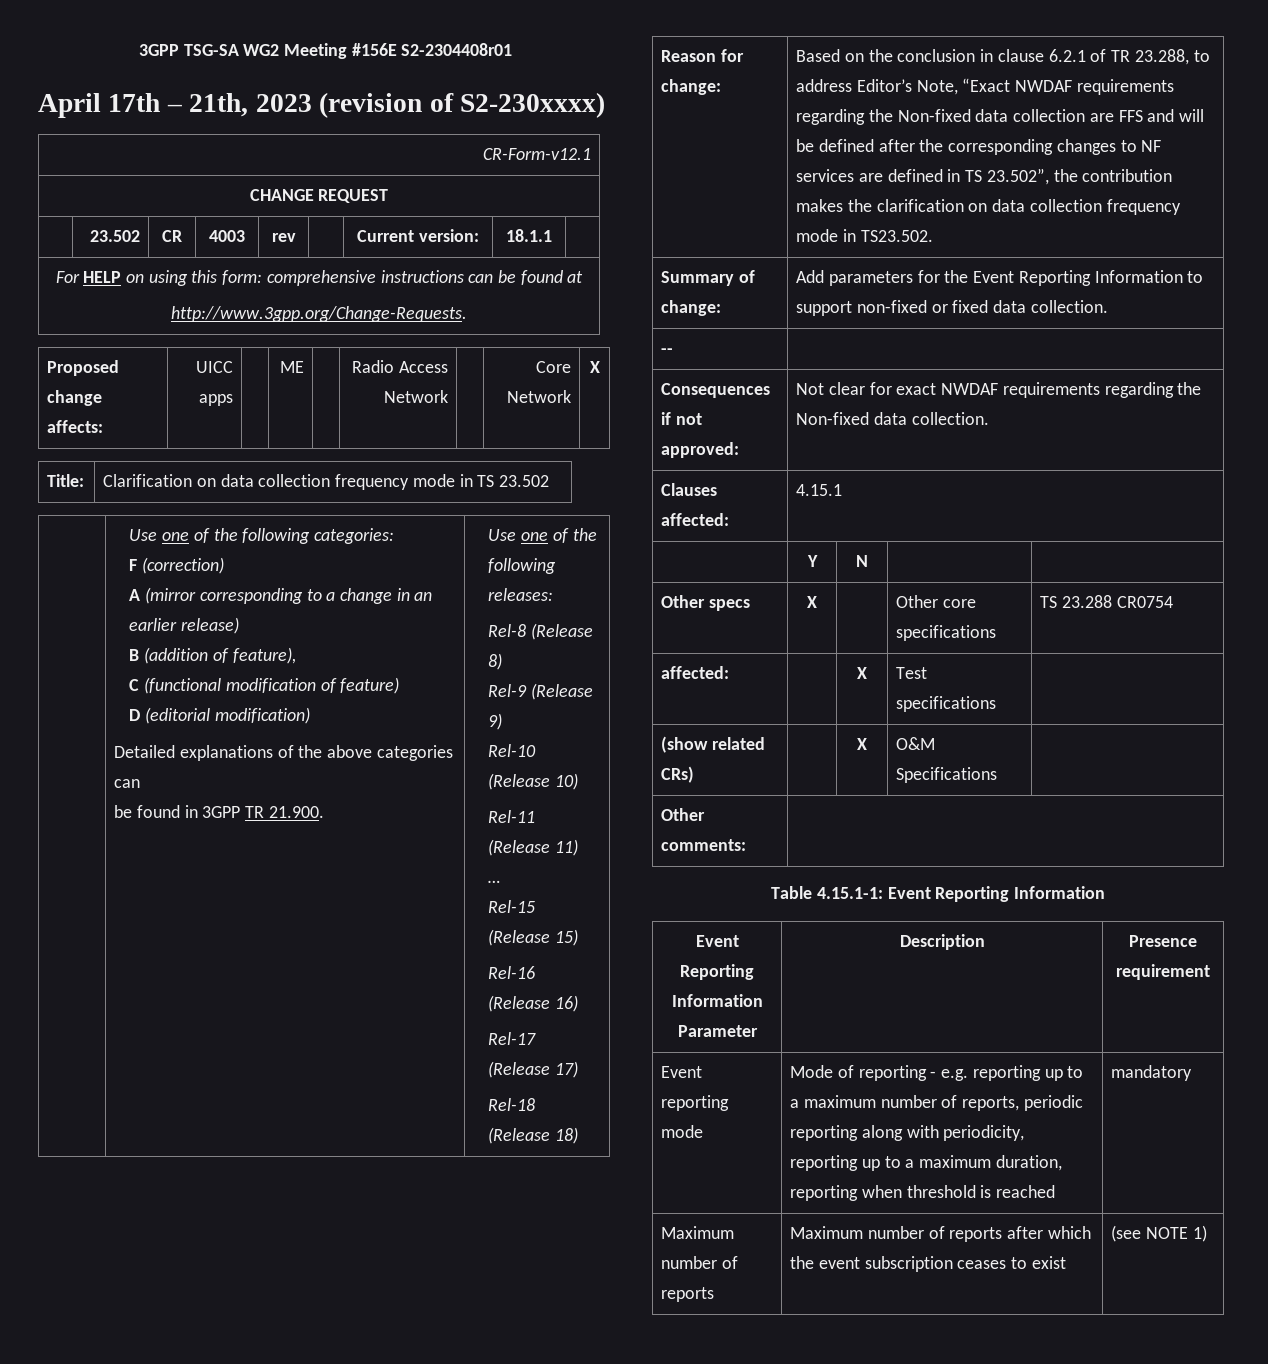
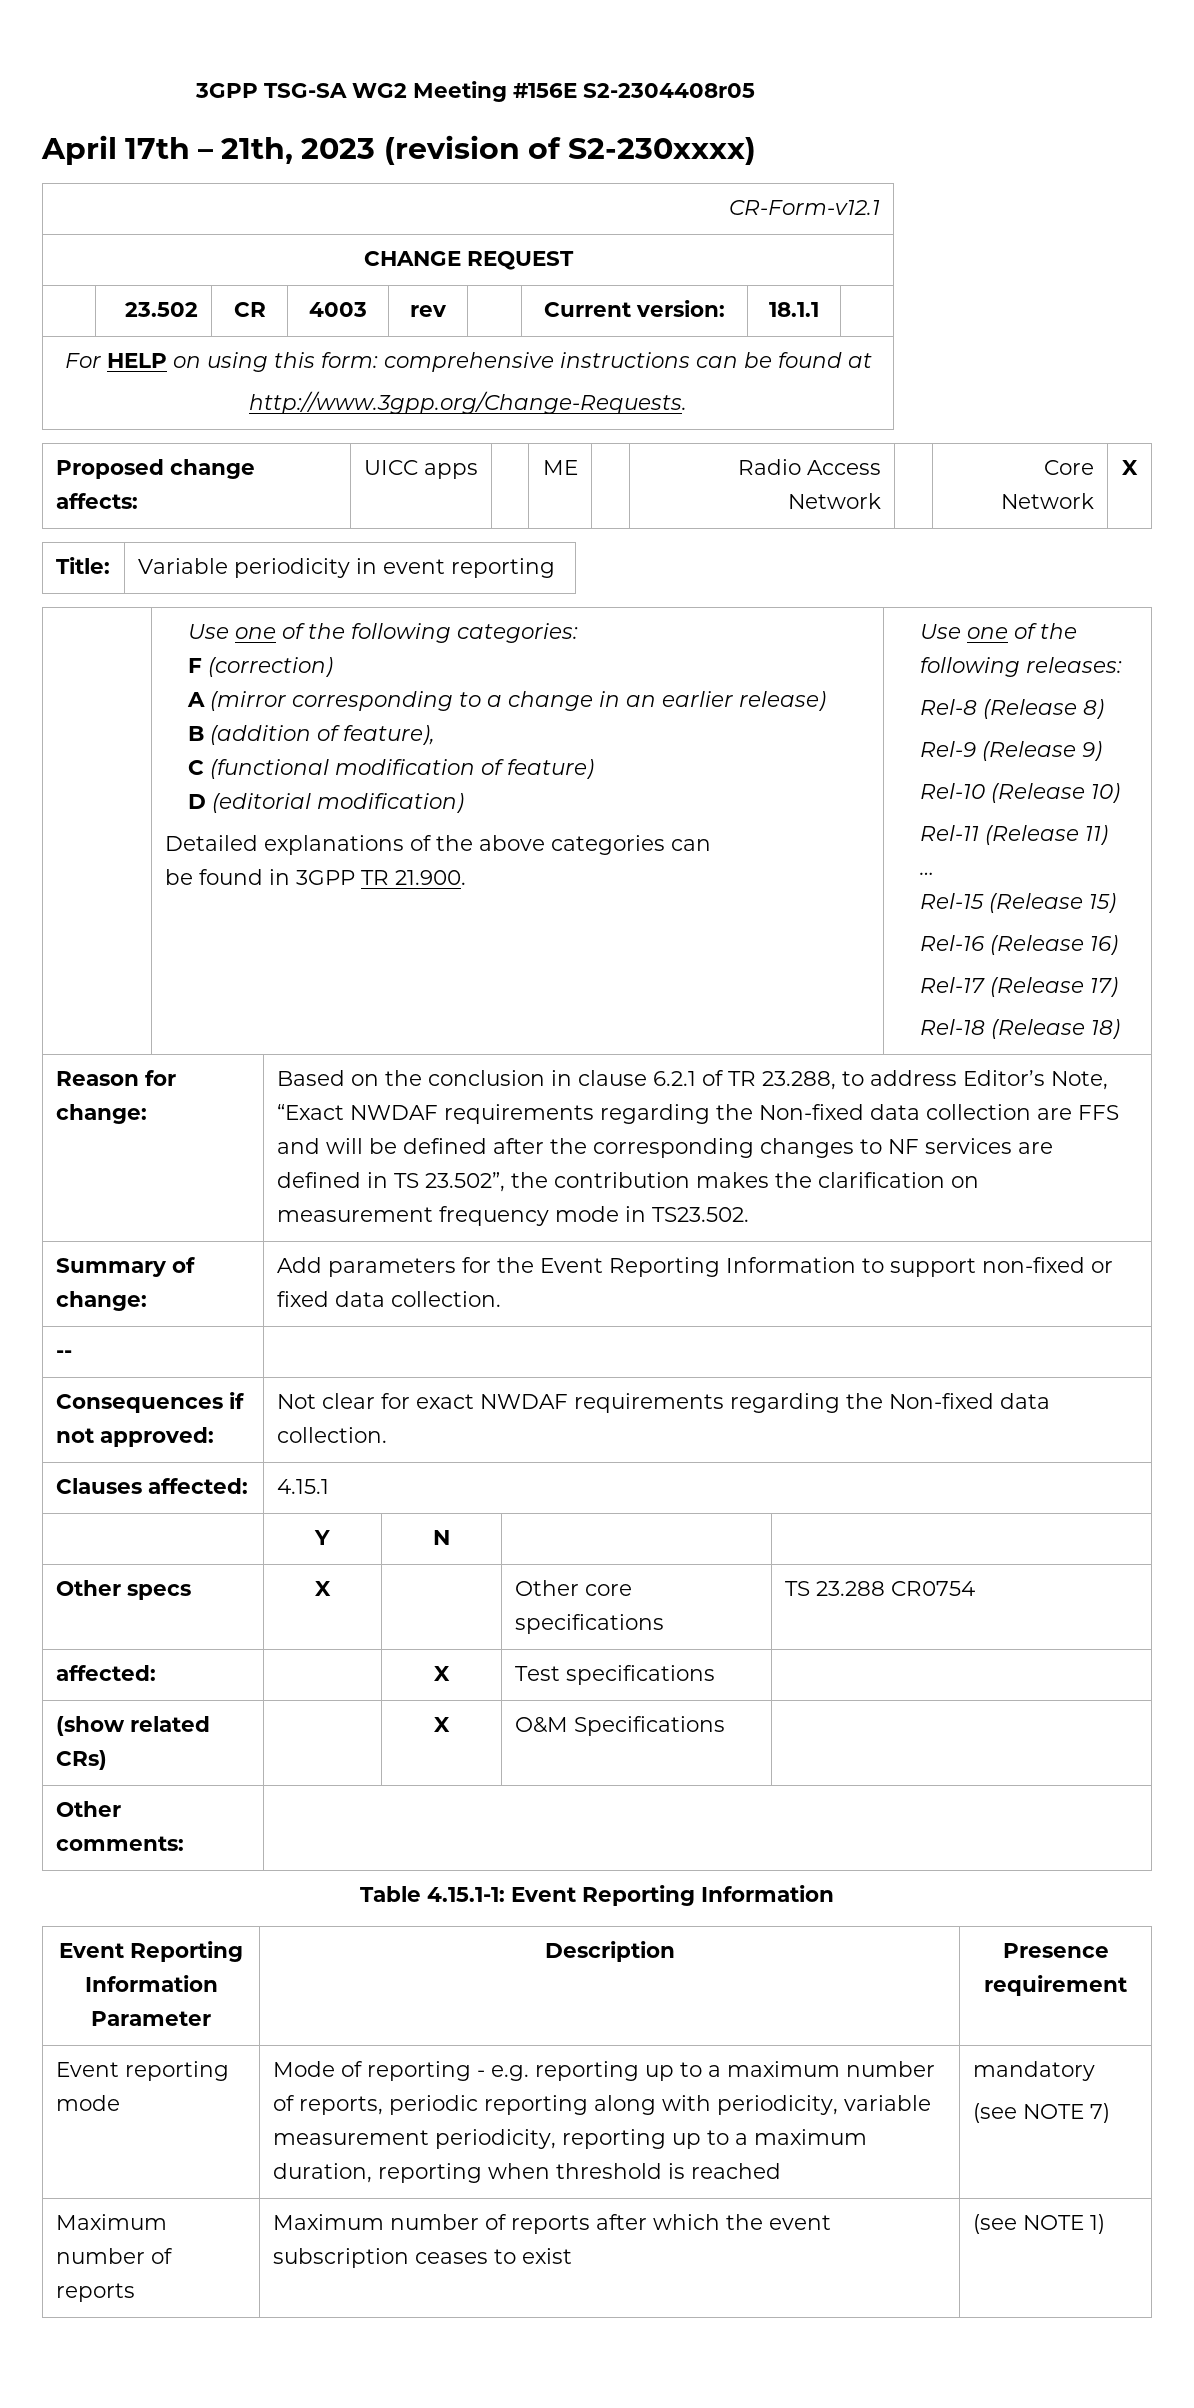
[401,43,513,56] S2-2304408r01 -> [582,83,755,98] S2-2304408r05
[103,474,550,490] Clarification on data collection frequency mode in TS 23.502 -> [137,558,555,578] Variable periodicity in event reporting
[992,199,1102,212] data collection -> [276,1207,433,1222] measurement
(1025, 1133) none -> [843,2095,931,2111] [272,2129,556,2149] variable measurement periodicity,
(1193, 1073) none -> [972,2103,1110,2123] // (see NOTE 7)

